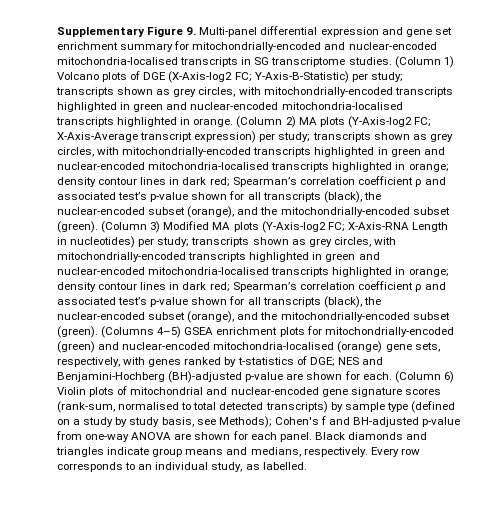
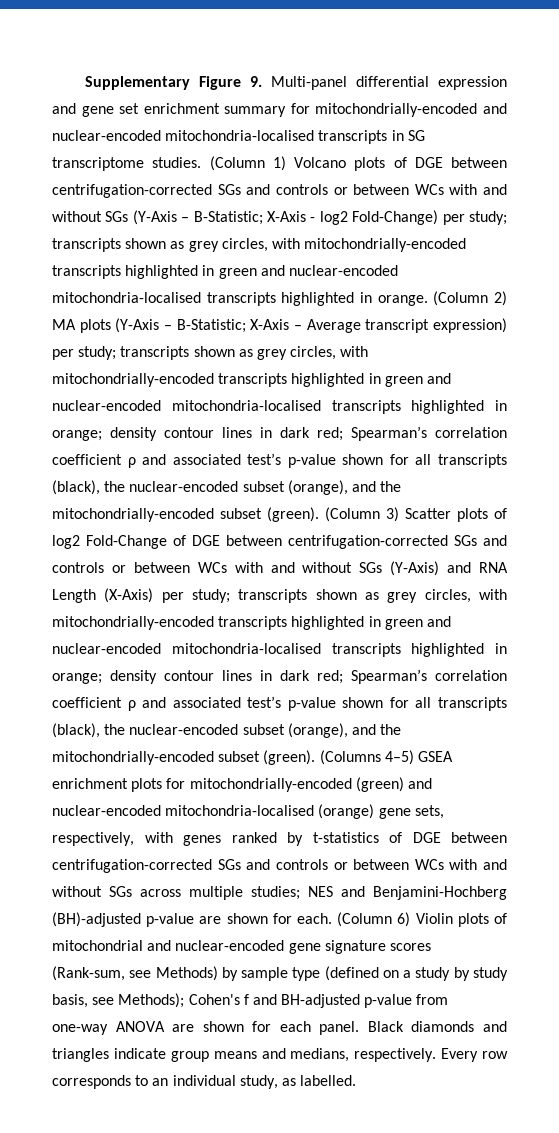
[168,71,349,83] (X-Axis-log2 FC; Y-Axis-B-Statistic) -> [451,157,507,168] [52,184,507,198] [52,210,439,225] between centrifugation-corrected SGs and controls or between WCs with and without SGs (Y-Axis – B-Statistic; X-Axis - log2 Fold-Change)
[347,116,431,128] [57,132,138,142] (Y-Axis-log2 FC; X-Axis-Average -> [115,318,361,333] (Y-Axis – B-Statistic; X-Axis – Average
[163,221,448,233] [57,236,136,248] Modified MA plots (Y-Axis-log2 FC; X-Axis-RNA Length in nucleotides) -> [405,508,507,522] [52,535,507,549] [52,561,508,576] [52,588,154,603] Scatter plots of log2 Fold-Change of DGE between centrifugation-corrected SGs and controls or between WCs with and without SGs (Y-Axis) and RNA Length (X-Axis)
[309,357,335,367] DGE; -> [412,832,507,843] [52,859,507,873] [52,886,300,900] DGE between centrifugation-corrected SGs and controls or between WCs with and without SGs across multiple studies;
[57,401,328,413] (rank-sum, normalised to total detected transcripts) -> [52,966,218,981] (Rank-sum, see Methods)

